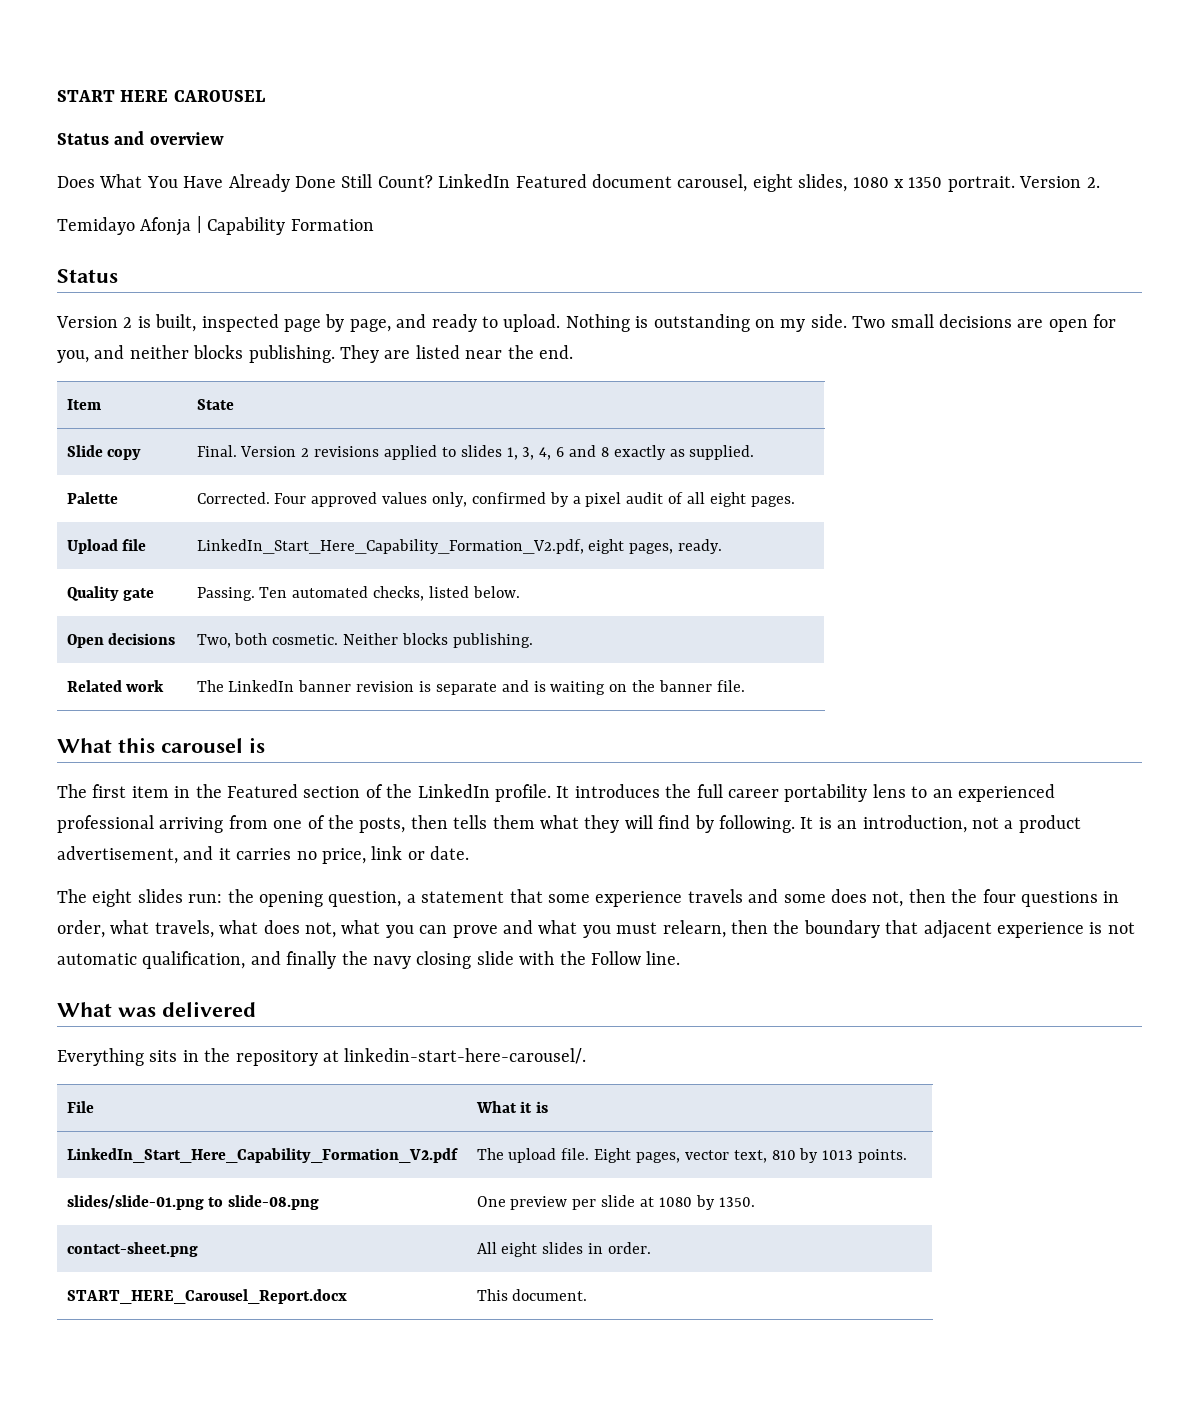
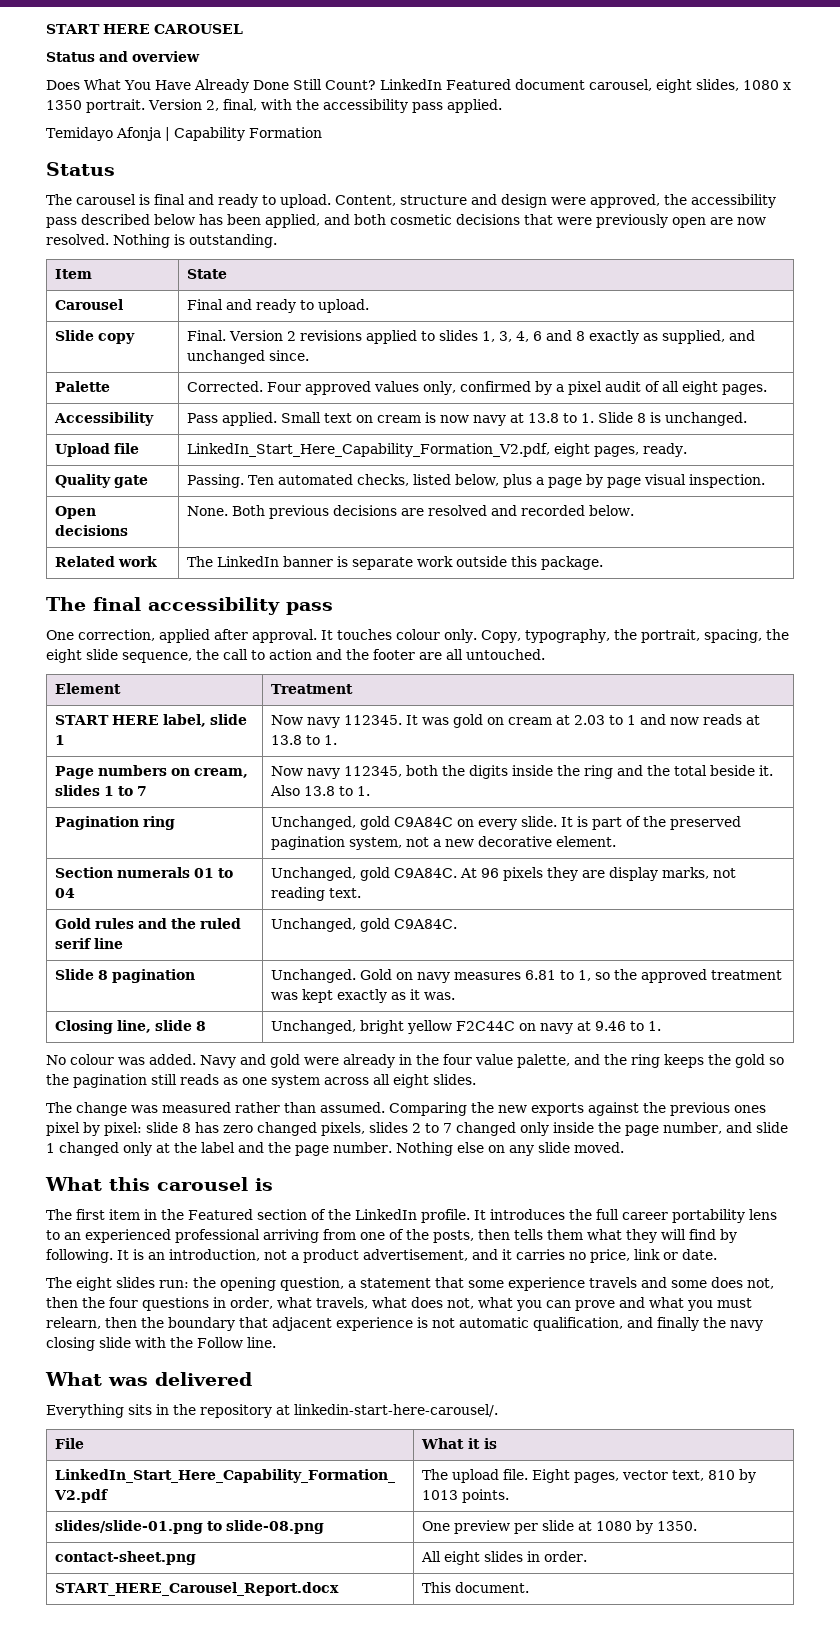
[1086,177,1100,188] 2. -> [205,99,502,113] 2, final, with the accessibility pass applied.
[56,314,1117,332] [57,345,573,363] [66,399,101,410] [196,399,234,410] Version 2 is built, inspected page by page, and ready to upload. Nothing is outstanding on my side. Two small decisions are open for you, and neither blocks publishing. They are listed near the end. // Item | State -> [46,194,776,208] [46,214,766,228] [46,234,277,248] [54,269,92,279] [186,269,227,279] [54,299,123,310] [186,299,369,313] The carousel is final and ready to upload. Content, structure and design were approved, the accessibility pass described below has been applied, and both cosmetic decisions that were previously open are now resolved. Nothing is outstanding. // Item | State // Carousel | Final and ready to upload.
[689,445,755,460] supplied. -> [661,330,755,344] [186,350,309,364] supplied, and unchanged since.
(795, 501) none -> [53,412,154,426] [186,412,747,426] // Accessibility | Pass applied. Small text on cream is now navy at 13.8 to 1. Slide 8 is unchanged.
[472,586,520,598] [66,633,176,648] [196,633,533,648] below. // Open decisions | Two, both cosmetic. Neither blocks publishing. -> [454,474,766,488] [54,506,96,519] [54,525,128,536] [186,505,634,519] below, plus a page by page visual inspection. // Open decisions | None. Both previous decisions are resolved and recorded below.
[356,681,415,692] revision -> (333, 561) none
[501,680,745,695] and is waiting on the banner file. -> [416,556,603,570] [46,597,333,615] [46,629,789,643] [46,649,545,663] [54,683,121,694] [270,684,353,694] [54,714,247,727] [54,735,65,745] [270,714,760,728] [270,735,337,745] [54,765,248,779] [54,785,147,796] [270,765,773,779] [269,785,370,796] [54,816,175,830] [270,816,741,830] [270,836,616,850] [54,867,233,878] [54,888,75,898] [270,867,736,881] [270,887,361,901] [54,918,241,929] [54,938,123,949] [270,918,457,932] [54,969,195,983] [270,969,782,983] [270,989,455,1003] [54,1020,206,1034] [270,1020,661,1034] [46,1054,784,1068] [46,1074,476,1088] [46,1102,766,1116] [46,1122,788,1136] [46,1142,624,1156] work outside this package. // The final accessibility pass // One correction, applied after approval. It touches colour only. Copy, typography, the portrait, spacing, the eight slide sequence, the call to action and the footer are all untouched. // Element | Treatment // START HERE label, slide 1 | Now navy 112345. It was gold on cream at 2.03 to 1 and now reads at 13.8 to 1. // Page numbers on cream, slides 1 to 7 | Now navy 112345, both the digits inside the ring and the total beside it. Also 13.8 to 1. // Pagination ring | Unchanged, gold C9A84C on every slide. It is part of the preserved pagination system, not a new decorative element. // Section numerals 01 to 04 | Unchanged, gold C9A84C. At 96 pixels they are display marks, not reading text. // Gold rules and the ruled serif line | Unchanged, gold C9A84C. // Slide 8 pagination | Unchanged. Gold on navy measures 6.81 to 1, so the approved treatment was kept exactly as it was. // Closing line, slide 8 | Unchanged, bright yellow F2C44C on navy at 9.46 to 1. // No colour was added. Navy and gold were already in the four value palette, and the ring keeps the gold so the pagination still reads as one system across all eight slides. // The change was measured rather than assumed. Comparing the new exports against the previous ones pixel by pixel: slide 8 has zero changed pixels, slides 2 to 7 changed only inside the page number, and slide 1 changed only at the label and the page number. Nothing else on any slide moved.

